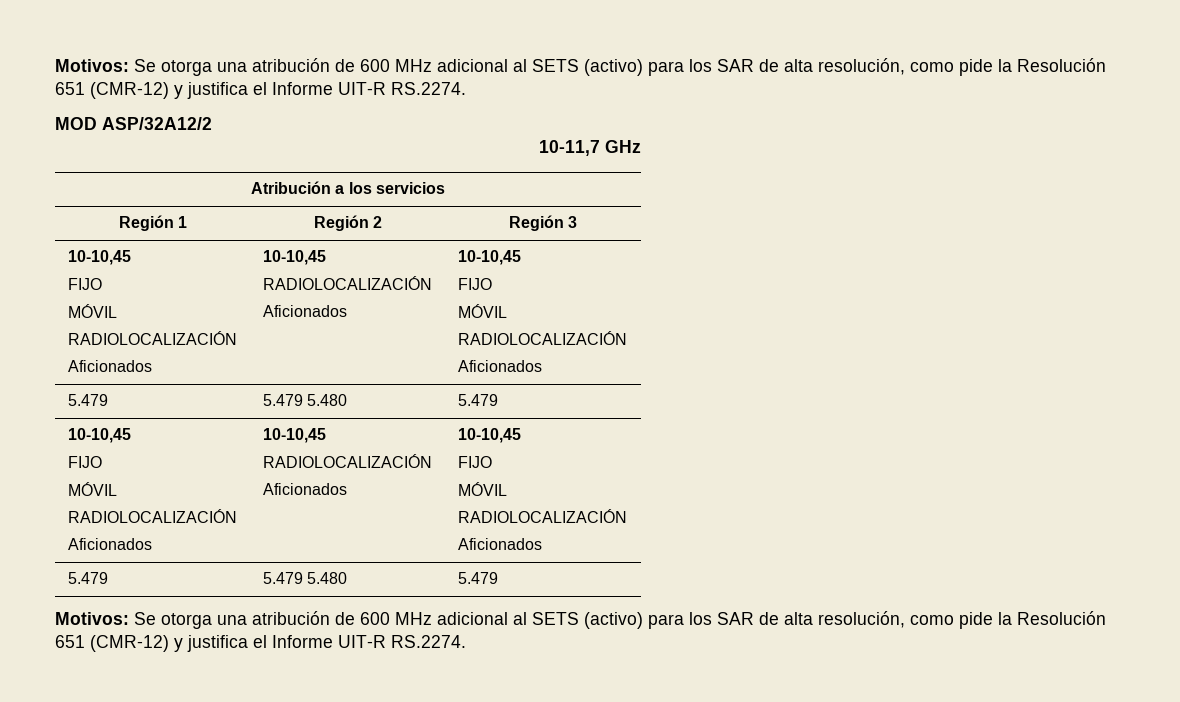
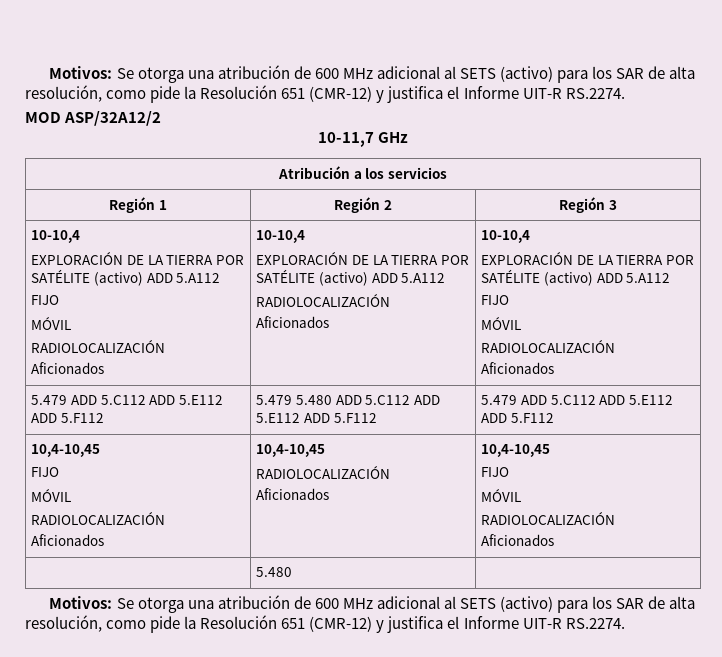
[67,250,131,265] [67,278,102,290] [67,304,117,318] [67,331,237,345] [67,360,152,372] [262,250,326,265] [262,276,432,290] [262,305,347,317] [457,250,521,265] [457,278,492,290] [457,304,507,318] [457,331,627,345] [457,360,542,372] [67,394,108,406] [262,394,347,406] [457,394,498,406] [67,428,131,443] [67,456,102,468] [67,482,117,496] [67,509,237,523] [67,538,152,550] [262,428,326,443] [262,454,432,468] [262,483,347,495] [457,428,521,443] [457,456,492,468] [457,482,507,496] [457,509,627,523] [457,538,542,550] [67,572,108,584] [262,572,347,584] [457,572,498,584] 10-10,45 // FIJO // MÓVIL // RADIOLOCALIZACIÓN // Aficionados | 10-10,45 // RADIOLOCALIZACIÓN // Aficionados | 10-10,45 // FIJO // MÓVIL // RADIOLOCALIZACIÓN // Aficionados // 5.479 | 5.479 5.480 | 5.479 // 10-10,45 // FIJO // MÓVIL // RADIOLOCALIZACIÓN // Aficionados | 10-10,45 // RADIOLOCALIZACIÓN // Aficionados | 10-10,45 // FIJO // MÓVIL // RADIOLOCALIZACIÓN // Aficionados // 5.479 | 5.479 5.480 | 5.479 -> [31,230,81,243] [31,251,244,265] [31,269,221,286] [31,295,60,305] [31,316,72,330] [31,339,166,353] [31,362,105,374] [256,230,306,243] [256,251,469,265] [256,269,446,286] [256,293,391,307] [256,316,330,328] [481,230,531,243] [481,251,694,265] [481,269,671,286] [481,295,510,305] [481,316,522,330] [481,339,616,353] [481,362,555,374] [31,395,223,405] [31,413,104,423] [256,395,440,405] [256,413,377,423] [481,395,673,405] [481,413,554,423] [31,444,101,457] [31,467,60,477] [31,488,72,502] [31,511,166,525] [31,534,105,546] [256,444,326,457] [256,465,391,479] [256,488,330,500] [481,444,551,457] [481,467,510,477] [481,488,522,502] [481,511,616,525] [481,534,555,546] [256,567,293,577] 10-10,4 // EXPLORACIÓN DE LA TIERRA POR SATÉLITE (activo) ADD 5.A112 // FIJO // MÓVIL // RADIOLOCALIZACIÓN // Aficionados | 10-10,4 // EXPLORACIÓN DE LA TIERRA POR SATÉLITE (activo) ADD 5.A112 // RADIOLOCALIZACIÓN // Aficionados | 10-10,4 // EXPLORACIÓN DE LA TIERRA POR SATÉLITE (activo) ADD 5.A112 // FIJO // MÓVIL // RADIOLOCALIZACIÓN // Aficionados // 5.479 ADD 5.C112 ADD 5.E112 ADD 5.F112 | 5.479 5.480 ADD 5.C112 ADD 5.E112 ADD 5.F112 | 5.479 ADD 5.C112 ADD 5.E112 ADD 5.F112 // 10,4-10,45 // FIJO // MÓVIL // RADIOLOCALIZACIÓN // Aficionados | 10,4-10,45 // RADIOLOCALIZACIÓN // Aficionados | 10,4-10,45 // FIJO // MÓVIL // RADIOLOCALIZACIÓN // Aficionados // | 5.480 |

